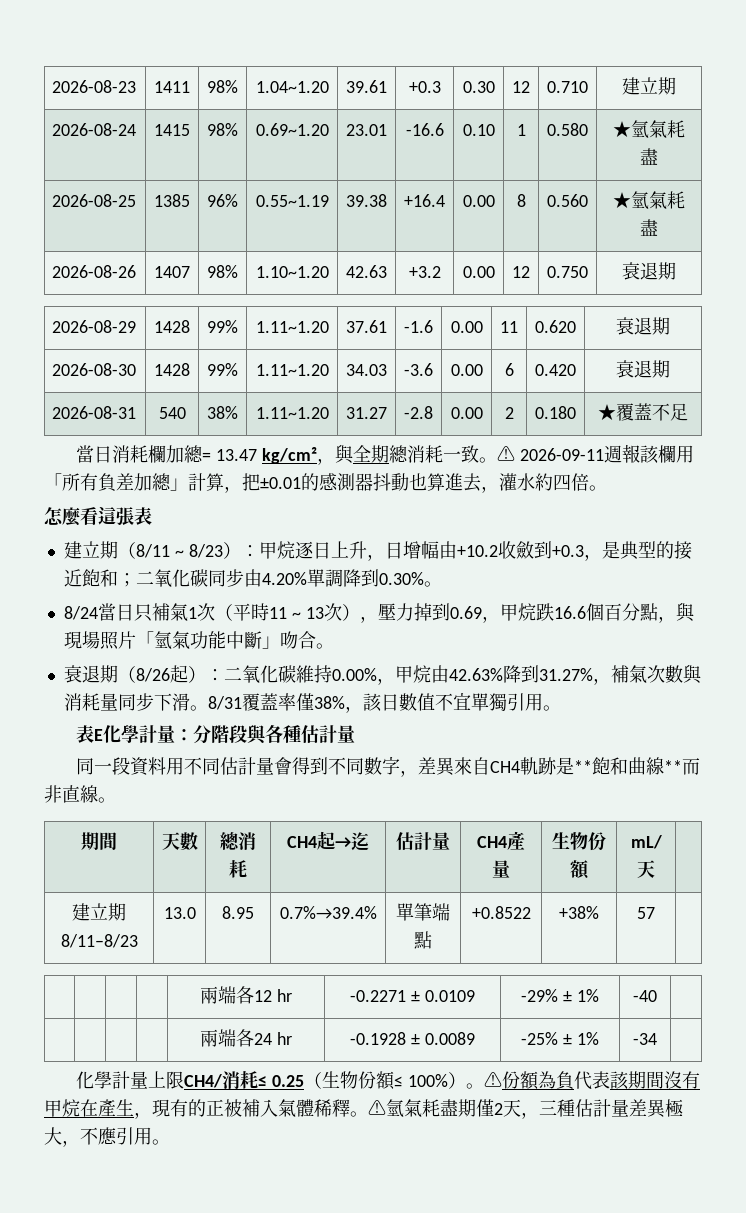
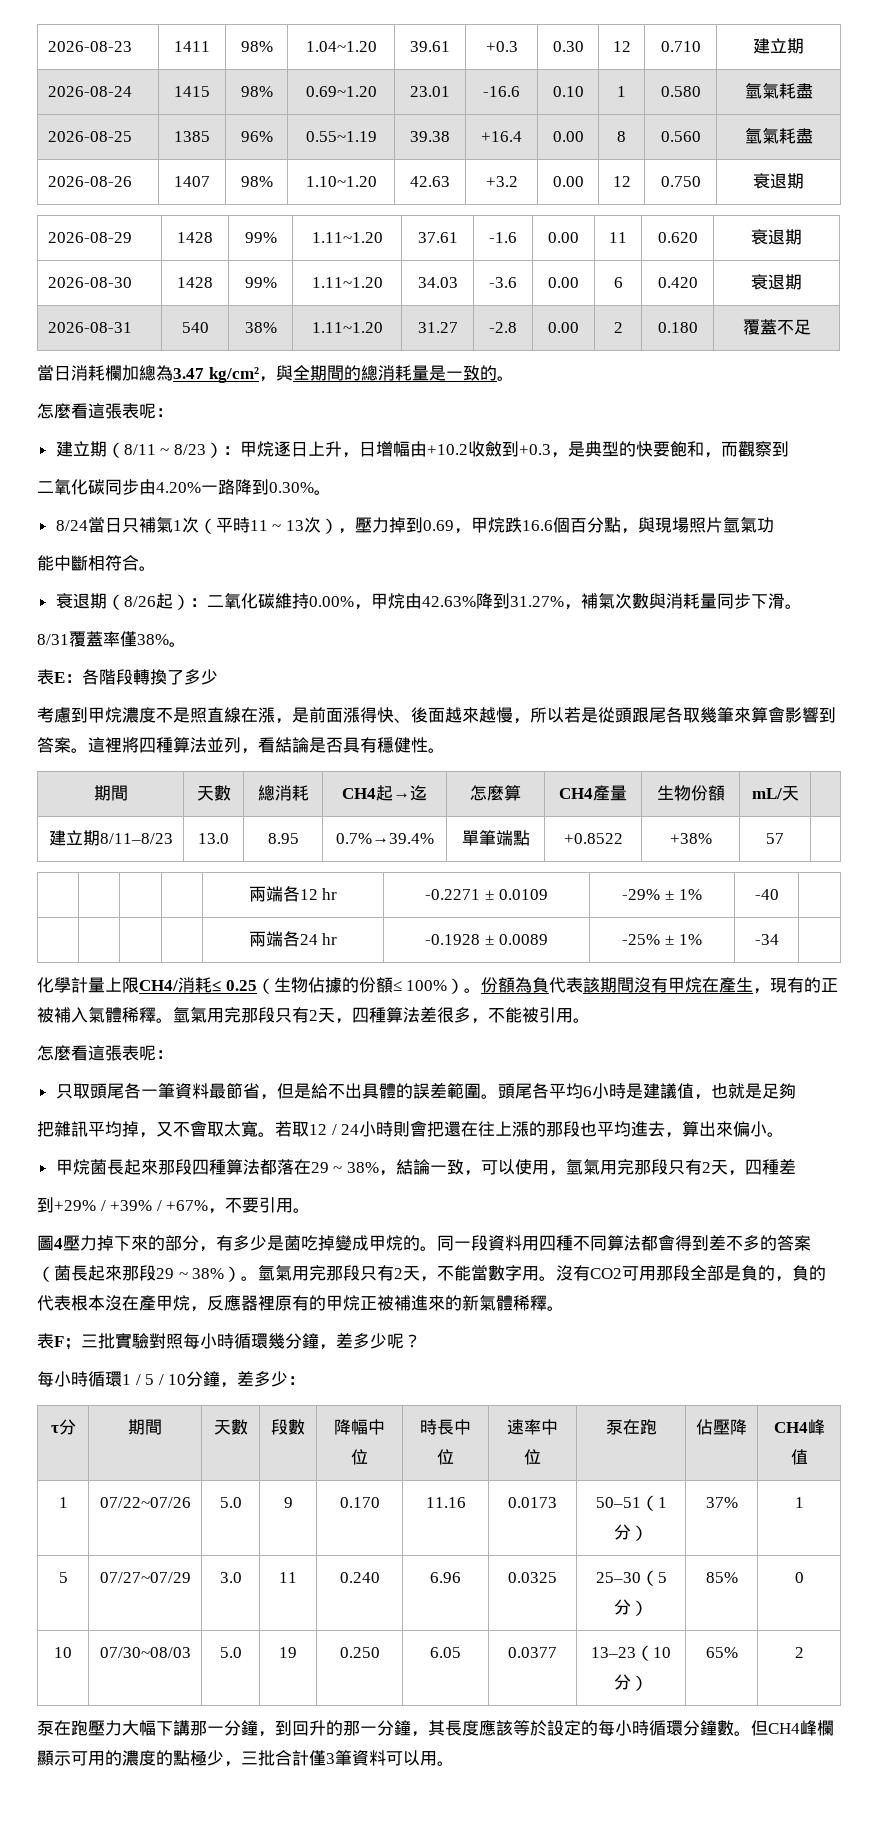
[613,121,631,137] ★ -> (701, 91) none
[613,192,631,208] ★ -> (701, 136) none
[598,404,616,420] ★ -> (698, 327) none
[202,449,258,461] = 13.47 -> [156,365,204,381] 為3.47
[388,444,694,464] [44,473,607,493] [44,507,152,526] 總消耗一致。⚠ 2026-09-11週報該欄用「所有負差加總」計算，把±0.01的感測器抖動也算進去，灌水約四倍。 // 怎麼看這張表 -> [326,365,514,381] [37,402,173,419] 間的總消耗量是一致的。 // 怎麼看這張表呢：
[673,541,692,560] [63,569,136,587] 接近飽和； -> [635,441,789,458] 快要飽和，而觀察到 //
[306,569,343,587] 單調 -> [201,479,235,495] 一路
[135,631,154,647] 「 -> (723, 525) none
[207,631,298,649] 能中斷」吻 -> [37,555,122,571] // 能中斷相符
(208, 708) none -> (802, 606) //
[344,693,561,713] [76,724,356,745] [76,756,701,777] [44,785,98,803] ，該日數值不宜單獨引用。 // 表E化學計量：分階段與各種估計量 // 同一段資料用不同估計量會得到不同數字，差異來自CH4軌跡是**飽和曲線**而非直線 -> [169,642,186,647] [37,669,218,685] [37,706,836,724] [37,736,428,754] 。 // 表E：各階段轉換了多少 // 考慮到甲烷濃度不是照直線在漲，是前面漲得快、後面越來越慢，所以若是從頭跟尾各取幾筆來算會影響到答案。這裡將四種算法並列，看結論是否具有穩健性
[396,832,450,850] 估計量 -> [470,785,521,801] 怎麼算
(359, 1080) none -> [307,977,359,993] 佔據的
[483,1072,502,1087] ⚠ -> (482, 990) none
[368,1099,683,1119] [44,1127,134,1147] ⚠氫氣耗盡期僅2天，三種估計量差異極大，不應引 -> [173,1007,590,1024] [37,1044,173,1061] [55,1083,796,1100] [37,1120,785,1138] [55,1159,796,1176] [37,1197,311,1214] [37,1234,811,1252] [37,1265,827,1282] [37,1295,564,1312] [37,1333,421,1350] [37,1371,306,1388] [50,1419,76,1435] [128,1419,162,1435] [213,1419,248,1435] [271,1419,305,1435] [334,1419,385,1435] [351,1449,368,1465] [420,1419,471,1435] [437,1449,454,1465] [507,1419,558,1435] [524,1449,541,1465] [605,1419,657,1435] [695,1419,747,1435] [773,1419,825,1435] [790,1449,808,1465] [58,1497,68,1508] [99,1497,191,1508] [219,1497,242,1508] [283,1497,293,1508] [339,1497,380,1508] [425,1497,466,1508] [508,1497,557,1508] [595,1495,667,1511] [613,1524,648,1541] [705,1497,738,1508] [794,1497,804,1508] [58,1572,68,1583] [99,1572,191,1583] [219,1572,242,1583] [279,1572,297,1583] [339,1572,380,1583] [430,1572,461,1583] [508,1572,557,1583] [595,1570,667,1586] [613,1599,648,1616] [705,1572,738,1583] [794,1572,804,1583] [54,1647,72,1658] [99,1647,191,1658] [219,1647,242,1658] [279,1647,297,1658] [339,1647,380,1658] [430,1647,461,1658] [508,1647,557,1658] [590,1645,671,1661] [613,1674,648,1691] [705,1647,738,1658] [794,1647,804,1658] [37,1720,834,1737] [37,1750,420,1767] 氫氣用完那段只有2天，四種算法差很多，不能被引用。 // 怎麼看這張表呢： // 只取頭尾各一筆資料最節省，但是給不出具體的誤差範圍。頭尾各平均6小時是建議值，也就是足夠 // 把雜訊平均掉，又不會取太寬。若取12 / 24小時則會把還在往上漲的那段也平均進去，算出來偏小。 // 甲烷菌長起來那段四種算法都落在29 ~ 38%，結論一致，可以使用，氫氣用完那段只有2天，四種差 // 到+29% / +39% / +67%，不要引用。 // 圖4壓力掉下來的部分，有多少是菌吃掉變成甲烷的。同一段資料用四種不同算法都會得到差不多的答案（菌長起來那段29 ~ 38%）。氫氣用完那段只有2天，不能當數字用。沒有CO2可用那段全部是負的，負的代表根本沒在產甲烷，反應器裡原有的甲烷正被補進來的新氣體稀釋。 // 表F；三批實驗對照每小時循環幾分鐘，差多少呢？ // 每小時循環1 / 5 / 10分鐘，差多少： // τ分 | 期間 | 天數 | 段數 | 降幅中位 | 時長中位 | 速率中位 | 泵在跑 | 佔壓降 | CH4峰值 // 1 | 07/22~07/26 | 5.0 | 9 | 0.170 | 11.16 | 0.0173 | 50–51（1分） | 37% | 1 // 5 | 07/27~07/29 | 3.0 | 11 | 0.240 | 6.96 | 0.0325 | 25–30（5分） | 85% | 0 // 10 | 07/30~08/03 | 5.0 | 19 | 0.250 | 6.05 | 0.0377 | 13–23（10分） | 65% | 2 // 泵在跑壓力大幅下講那一分鐘，到回升的那一分鐘，其長度應該等於設定的每小時循環分鐘數。但CH4峰欄顯示可用的濃度的點極少，三批合計僅3筆資料可以

